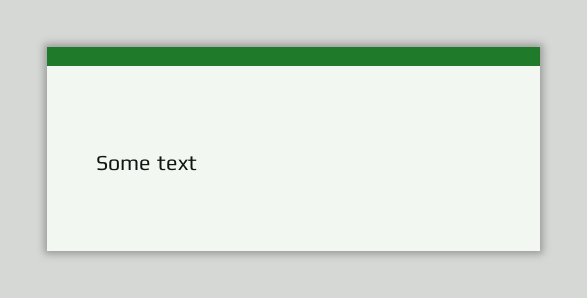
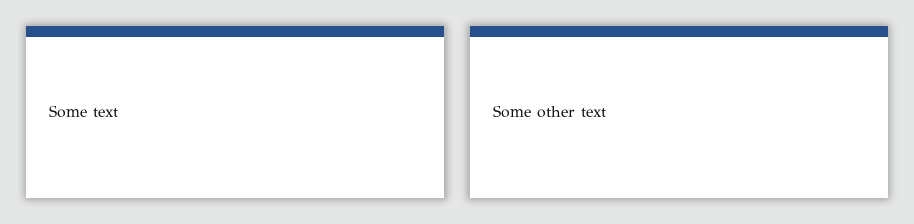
(197, 163) none -> [493,105,606,118] // Some other text

